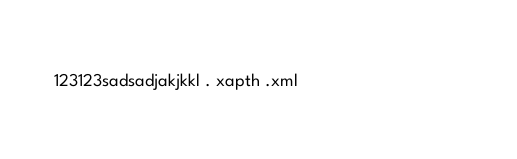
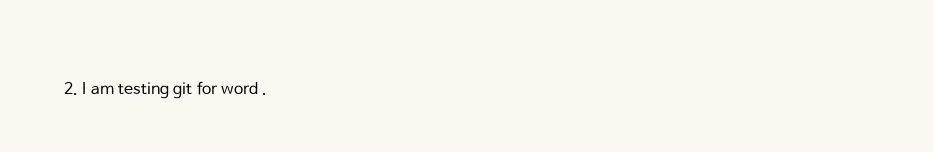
[54,73,298,90] 123123sadsadjakjkkl . xapth .xml -> [64,81,268,99] 2. I am testing git for word .

